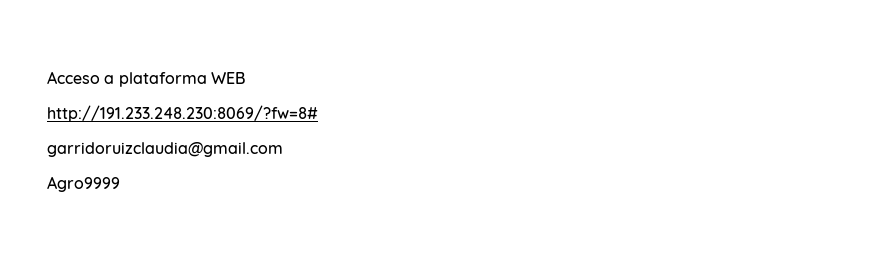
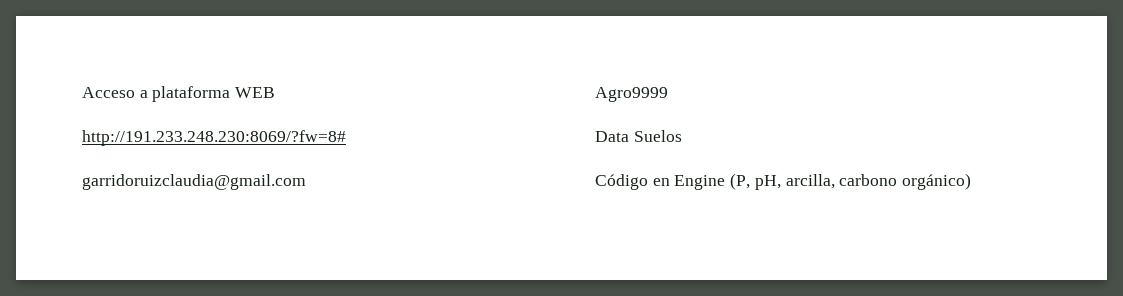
(120, 184) none -> [595,130,682,142] [595,173,972,190] // Data Suelos // Código en Engine (P, pH, arcilla, carbono orgánico)

